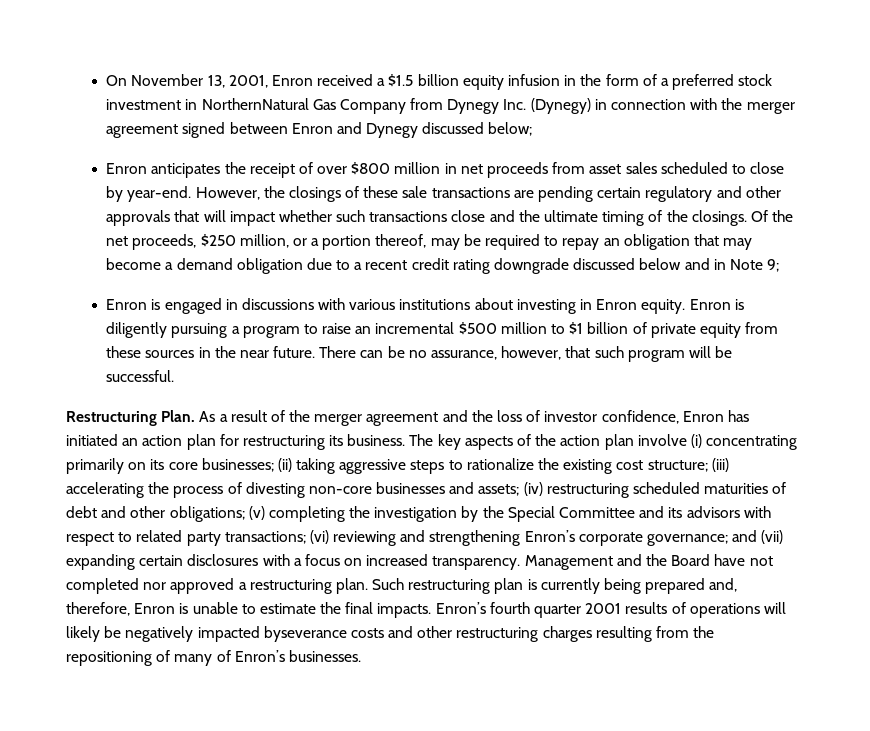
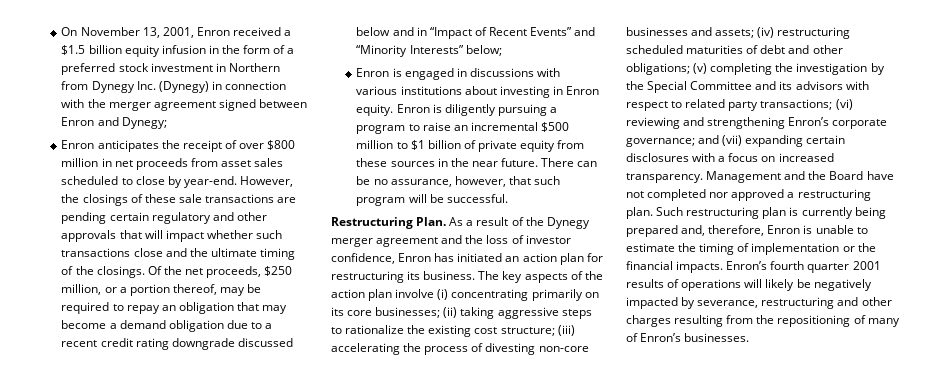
[201,98,406,114] NorthernNatural Gas Company -> [228,63,280,72] Northern
[366,122,533,138] Dynegy discussed below; -> [121,117,167,129] Dynegy;
[729,259,780,272] Note 9; -> [429,27,596,39] [356,45,502,57] “Impact of Recent Events” and “Minority Interests” below;
(311, 416) none -> [546,217,590,229] Dynegy
[345,602,374,614] final -> [699,243,876,255] [626,261,673,270] timing of implementation or the financial
[263,626,539,642] byseverance costs and other restructuring -> [681,297,892,309] by severance, restructuring and other

